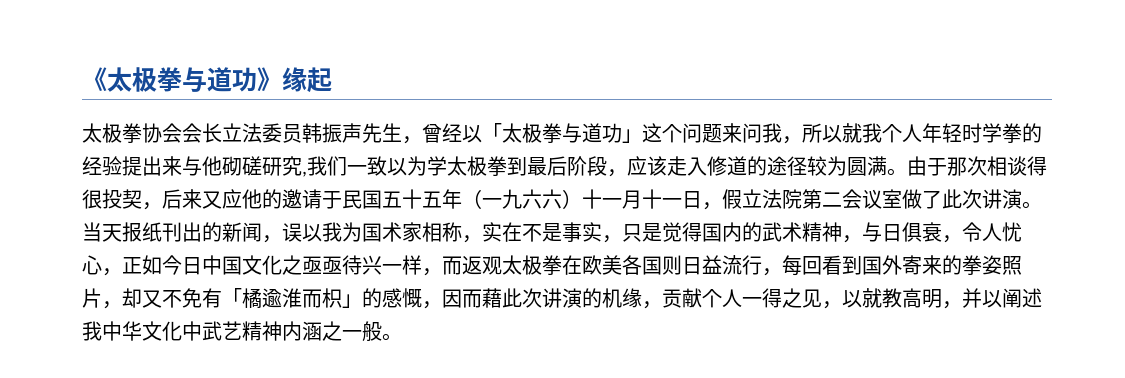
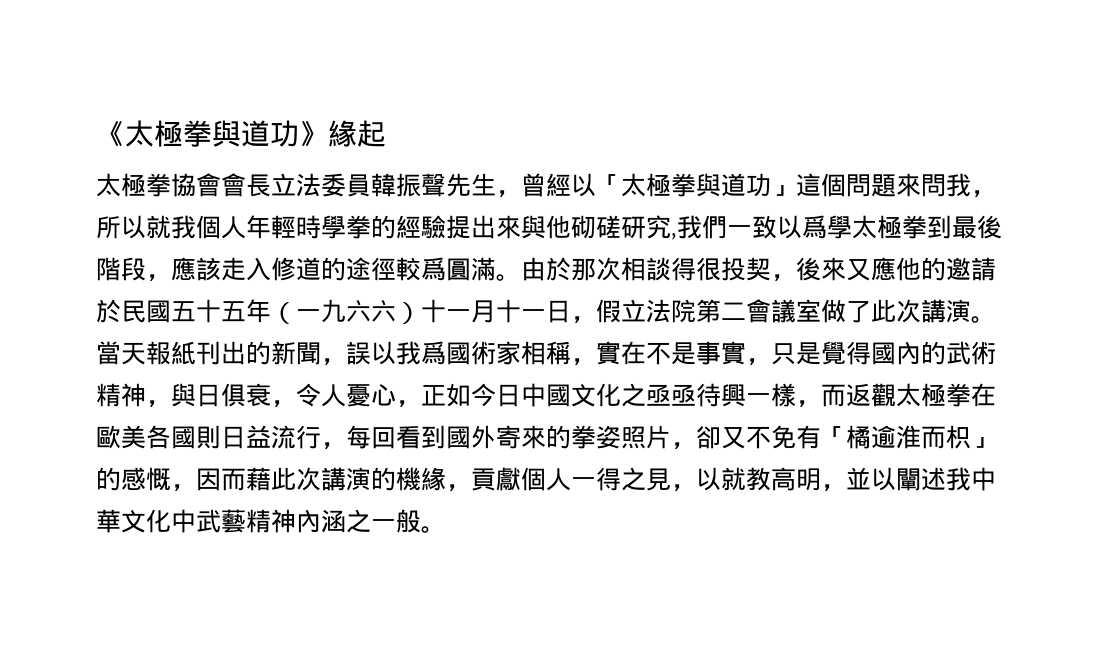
[132,67,332,93] [82,123,1042,144] [82,156,1047,177] [82,189,382,210] 极拳与道功》缘起 // 太极拳协会会长立法委员韩振声先生，曾经以「太极拳与道功」这个问题来问我，所以就我个人年轻时学拳的经验提出来与他砌磋研究,我们一致以为学太极拳到最后阶段，应该走入修道的途径较为圆满。由于那次相谈得很投契，后来又应他的邀请于民国 -> [154,120,386,147] [96,173,996,198] [96,215,1002,240] [96,257,996,282] [96,299,171,323] 極拳與道功》緣起 // 太極拳協會會長立法委員韓振聲先生，曾經以「太極拳與道功」這個問題來問我，所以就我個人年輕時學拳的經驗提出來與他砌磋研究,我們一致以爲學太極拳到最後階段，應該走入修道的途徑較爲圓滿。由於那次相談得很投契，後來又應他的邀請於民國
[842,189,882,209] 会议 -> [746,299,796,323] 會議
[982,189,1042,209] [82,222,882,243] 讲演。当天报纸刊出的新闻，误以我为国术家相称，实在不是事实，只是觉得国内的武术精神，与 -> [921,299,996,323] [96,341,996,366] [96,383,196,408] 講演。當天報紙刊出的新聞，誤以我爲國術家相稱，實在不是事實，只是覺得國內的武術精神，與
[1002,222,1022,242] 忧 -> [346,384,371,407] 憂
[222,256,242,275] 国 -> [546,384,571,407] 國
[362,255,682,276] 兴一样，而返观太极拳在欧美各国则 -> [721,383,996,408] [96,425,221,449] 興一樣，而返觀太極拳在歐美各國則
[862,255,942,275] 国外寄来 -> [446,425,546,449] 國外寄來
[122,288,142,308] 却 -> [696,426,721,449] 卻
[542,288,722,309] 讲演的机缘，贡献个 -> [321,467,546,492] 講演的機緣，貢獻個
[802,289,822,308] 见 -> [646,468,671,491] 見
[962,288,1042,308] [82,321,302,341] 并以阐述我中华文化中武艺精神内 -> [846,467,996,491] [96,509,321,533] 並以闡述我中華文化中武藝精神內

